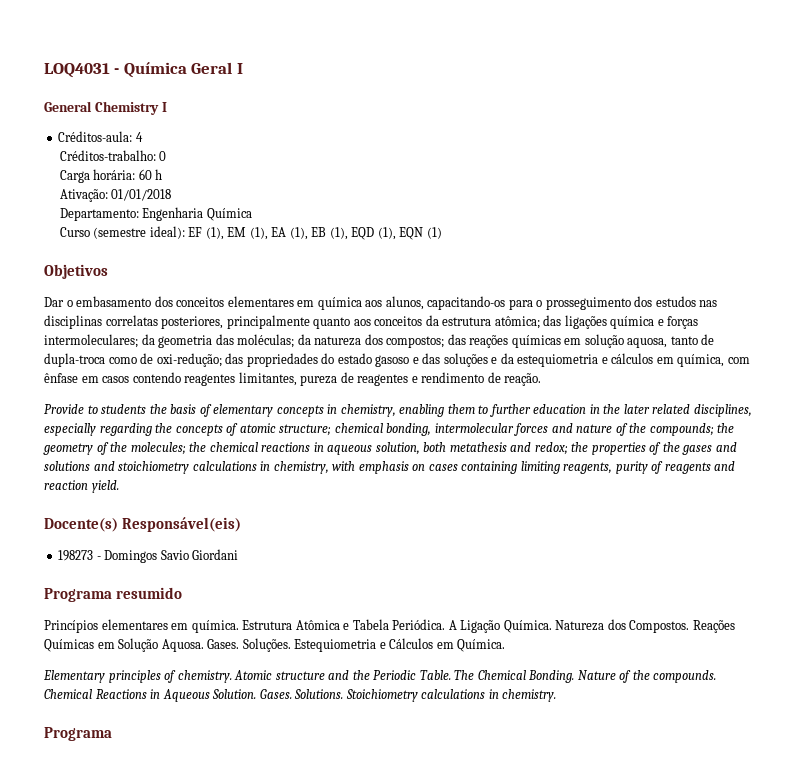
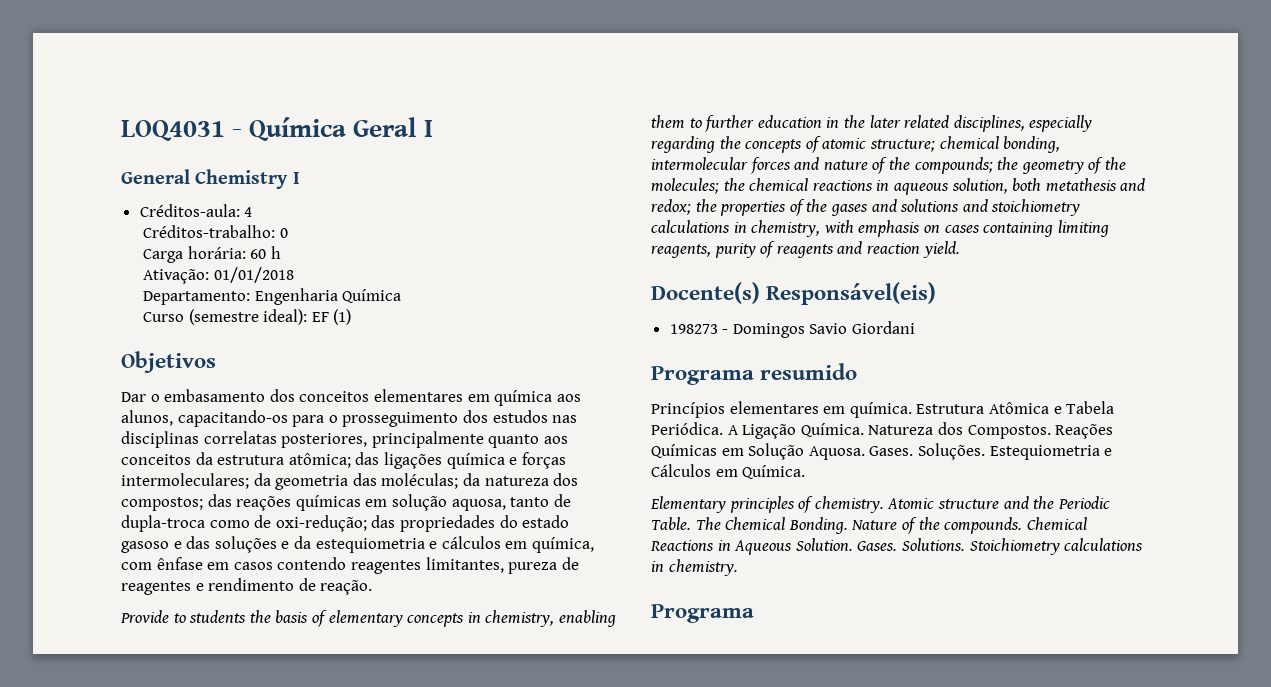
[205,227,424,240] (1), EM (1), EA (1), EB (1), EQD (1), EQN -> (329, 317) none

